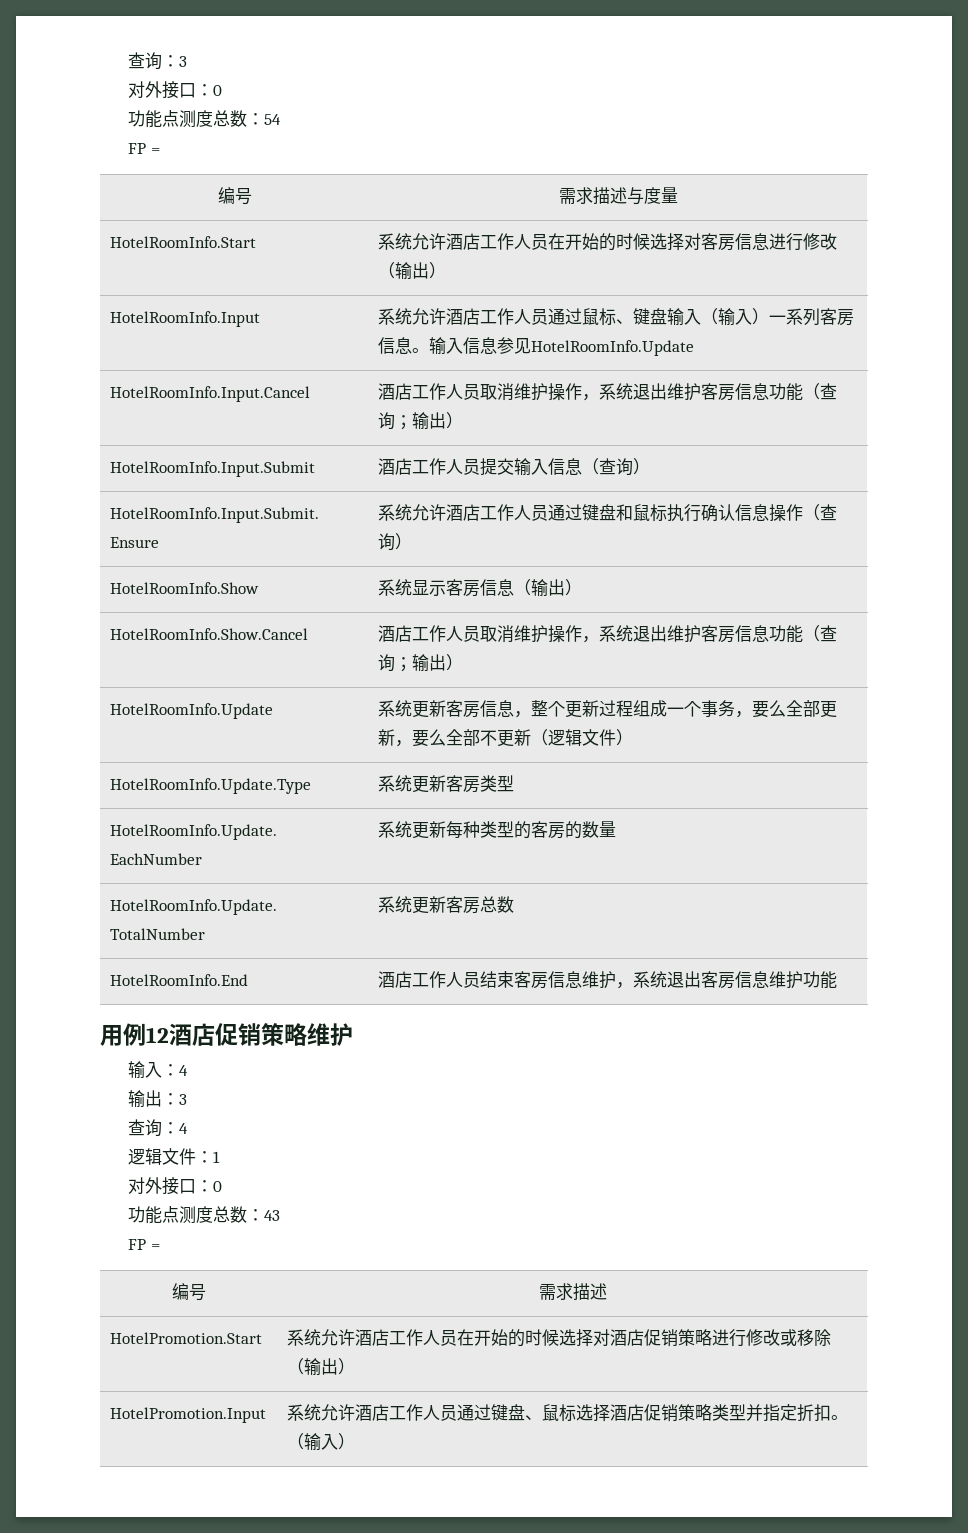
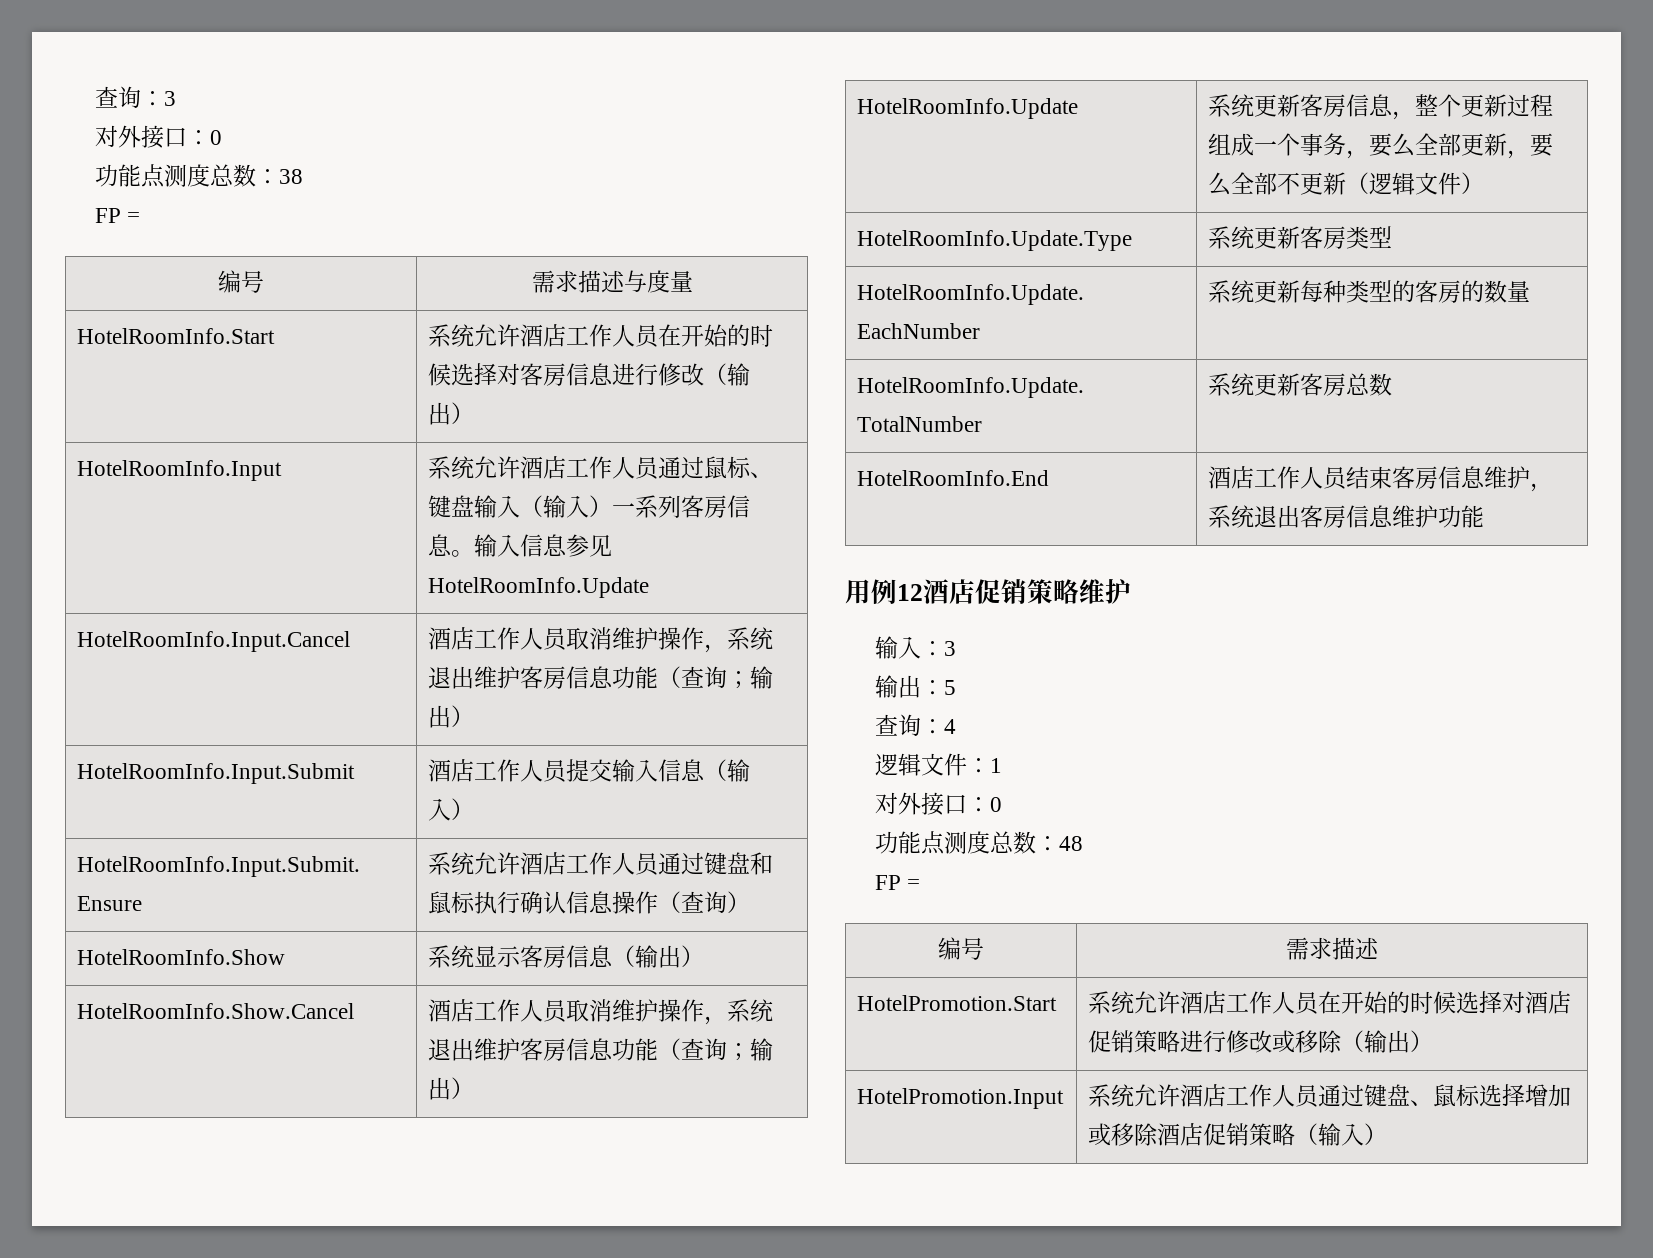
[264,114,282,125] 54 -> [279,169,304,184] 38
[599,458,634,476] 查询 -> [727,759,751,782] [428,798,452,821] 输入
[179,1065,189,1076] 4 -> [944,641,957,656] 3
[179,1094,188,1105] 3 -> [944,680,957,695] 5
[264,1210,281,1221] 43 -> [1059,836,1084,851] 48
[610,1404,849,1422] 酒店促销策略类型并指定折扣。 -> [1525,1084,1572,1107] [1088,1123,1296,1146] 增加或移除酒店促销策略

